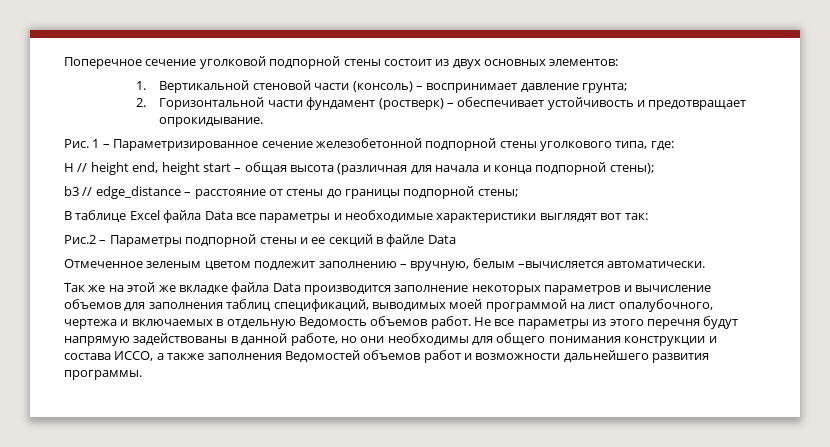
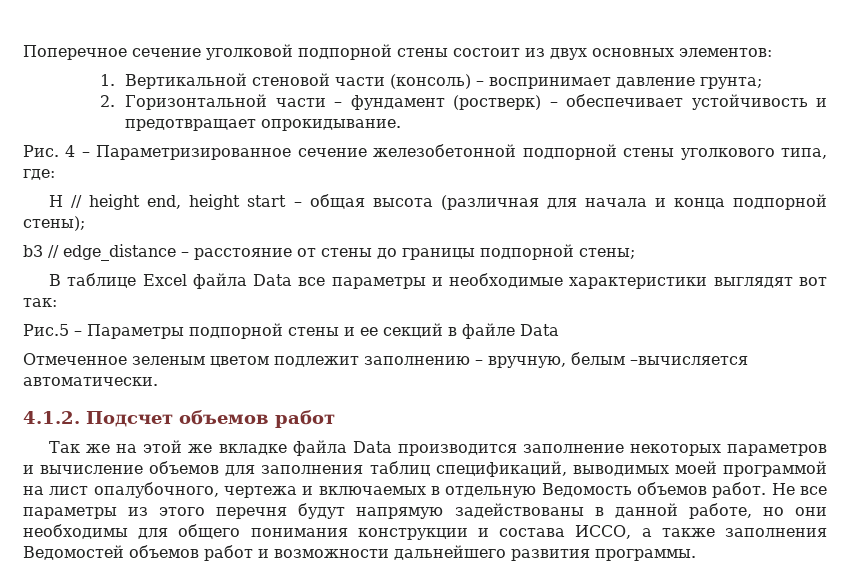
(303, 103) none -> [334,102,343,107] –
[92,139,100,148] 1 -> [65,145,76,157] 4
[64,235,96,244] Рис.2 -> [23,324,69,336] Рис.5
(706, 264) none -> [23,410,335,428] // 4.1.2. Подсчет объемов работ

